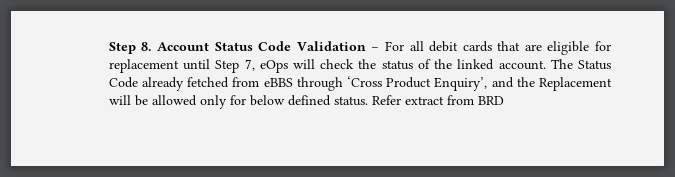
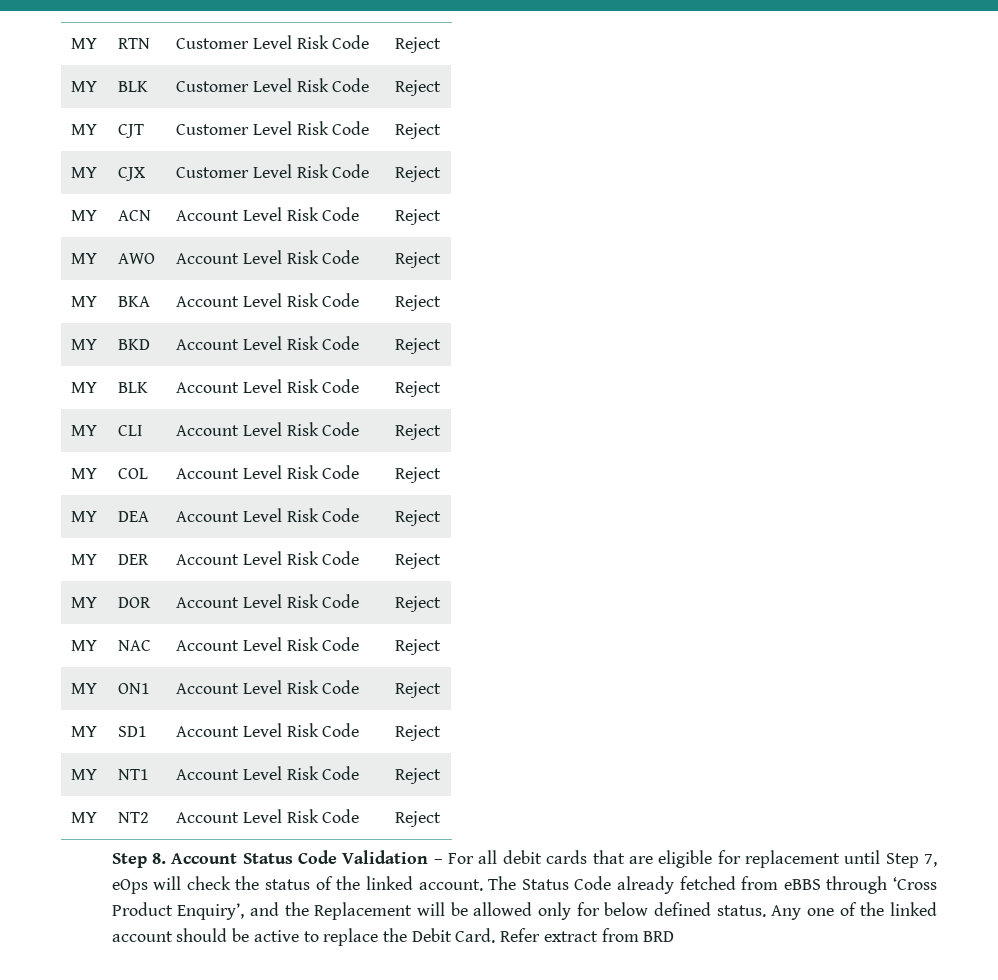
(108, 48) none -> [71,38,98,49] [118,38,151,49] [176,35,370,49] [395,37,442,53] [71,81,98,92] [118,81,149,92] [176,78,370,92] [395,80,442,96] [71,124,98,135] [118,124,145,138] [176,121,370,135] [395,123,442,139] [71,167,98,178] [118,167,146,181] [176,164,370,178] [395,166,442,182] [71,210,98,221] [118,210,152,221] [176,207,360,221] [395,209,442,225] [71,253,98,264] [118,253,156,264] [176,250,360,264] [395,252,442,268] [71,296,98,307] [118,296,151,307] [176,293,360,307] [395,295,442,311] [71,339,98,350] [118,339,151,350] [176,336,360,350] [395,338,442,354] [71,382,98,393] [118,382,149,393] [176,379,360,393] [395,381,442,397] [71,425,98,436] [118,425,144,436] [176,422,360,436] [395,424,442,440] [71,468,98,479] [118,468,149,479] [176,465,360,479] [395,467,442,483] [71,511,98,522] [118,511,150,522] [176,508,360,522] [395,510,442,526] [71,554,98,565] [118,554,150,565] [176,551,360,565] [395,553,442,569] [71,597,98,608] [118,597,152,608] [176,594,360,608] [395,596,442,612] [71,640,98,651] [118,640,152,651] [176,637,360,651] [395,639,442,655] [71,683,98,694] [118,683,151,694] [176,680,360,694] [395,682,442,698] [71,726,98,737] [118,726,148,737] [176,723,360,737] [395,725,442,741] [71,769,98,780] [118,769,150,780] [176,766,360,780] [395,768,442,784] [71,812,98,823] [118,812,150,823] [176,809,360,823] [395,811,442,827] MY | RTN | Customer Level Risk Code | Reject // MY | BLK | Customer Level Risk Code | Reject // MY | CJT | Customer Level Risk Code | Reject // MY | CJX | Customer Level Risk Code | Reject // MY | ACN | Account Level Risk Code | Reject // MY | AWO | Account Level Risk Code | Reject // MY | BKA | Account Level Risk Code | Reject // MY | BKD | Account Level Risk Code | Reject // MY | BLK | Account Level Risk Code | Reject // MY | CLI | Account Level Risk Code | Reject // MY | COL | Account Level Risk Code | Reject // MY | DEA | Account Level Risk Code | Reject // MY | DER | Account Level Risk Code | Reject // MY | DOR | Account Level Risk Code | Reject // MY | NAC | Account Level Risk Code | Reject // MY | ON1 | Account Level Risk Code | Reject // MY | SD1 | Account Level Risk Code | Reject // MY | NT1 | Account Level Risk Code | Reject // MY | NT2 | Account Level Risk Code | Reject //
(368, 101) none -> [771,902,937,920] [111,928,496,946] Any one of the linked account should be active to replace the Debit Card.

